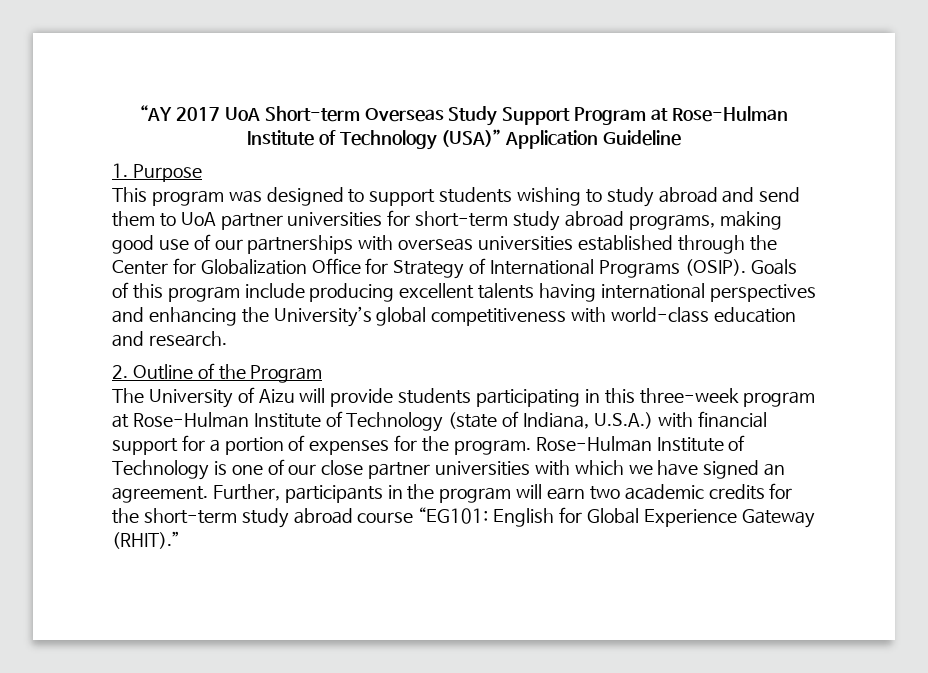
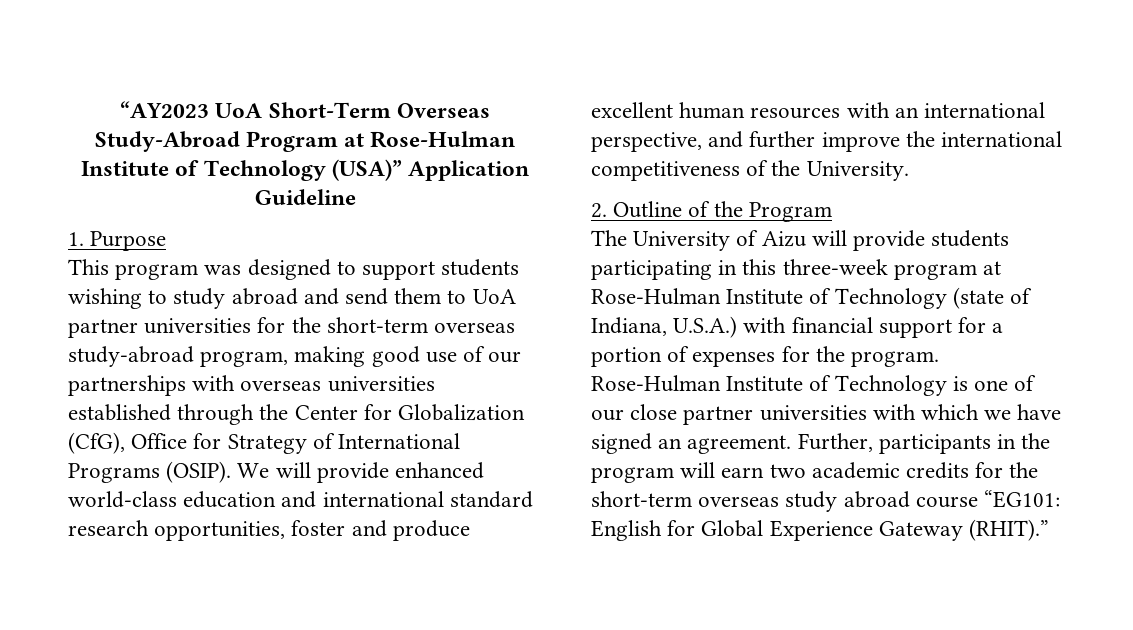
[140,105,571,126] “AY 2017 UoA Short-term Overseas Study Support -> [120,101,490,118] [94,131,240,152] “AY2023 UoA Short-Term Overseas Study-Abroad
[415,211,715,231] short-term study abroad programs, -> [291,317,516,333] [68,346,289,367] the short-term overseas study-abroad program,
(307, 267) none -> [68,432,125,454] (CfG),
[750,259,797,275] [112,282,816,302] [112,306,796,327] [112,331,227,347] Goals of this program include producing excellent talents having international perspectives and enhancing the University’s global competitiveness with world-class education and research. -> [237,462,485,483] [68,491,533,508] [68,520,470,541] [591,102,1046,119] [591,131,1063,152] [591,160,909,181] We will provide enhanced world-class education and international standard research opportunities, foster and produce excellent human resources with an international perspective, and further improve the international competitiveness of the University.
(237, 516) none -> [698,496,780,507] overseas

